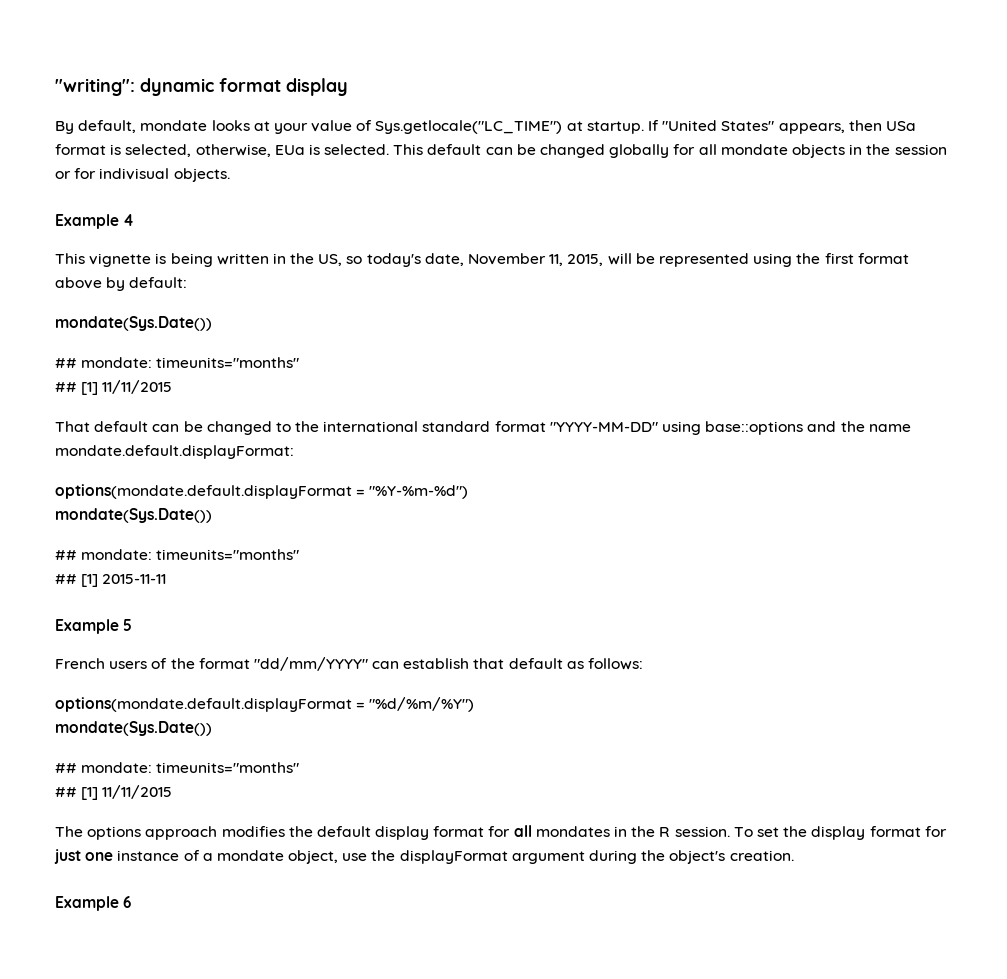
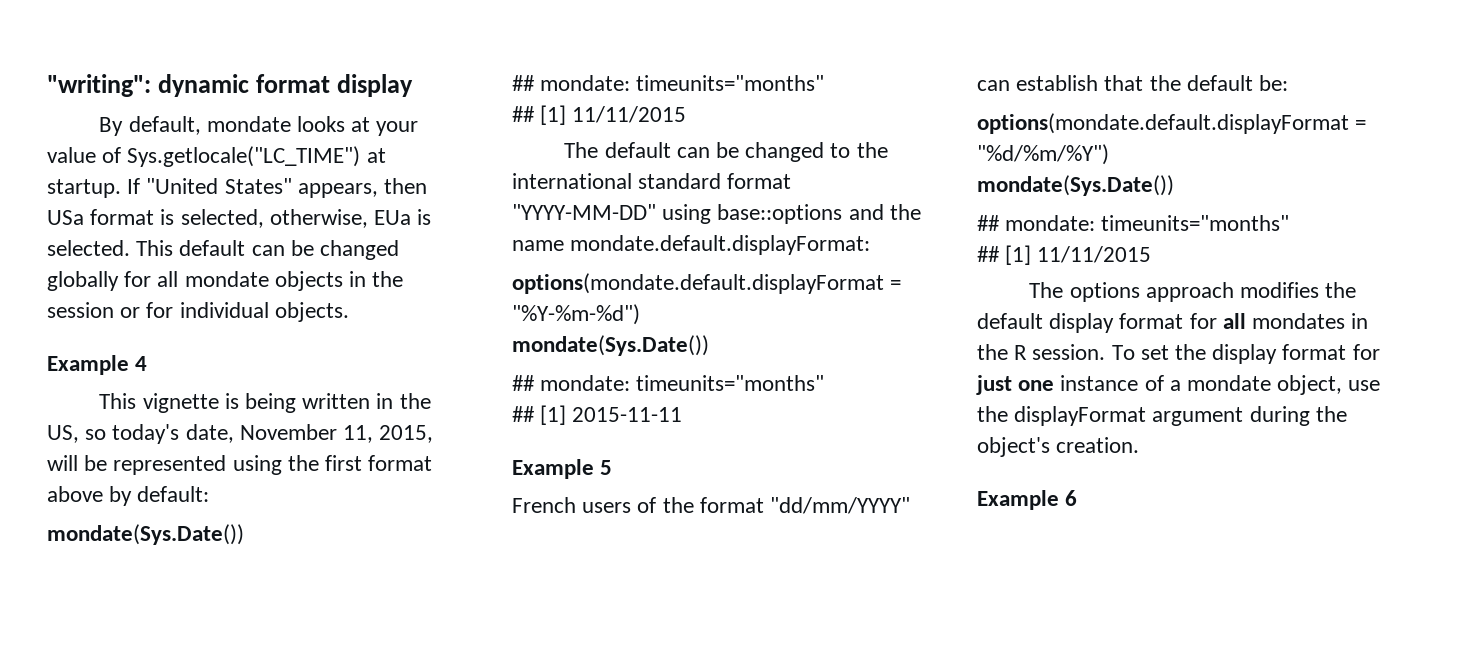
[99,168,170,180] indivisual -> [179,302,269,318] individual
[55,421,90,432] That -> [564,142,599,158] The
[508,658,644,670] default as follows: -> [1149,75,1289,91] the default be:

